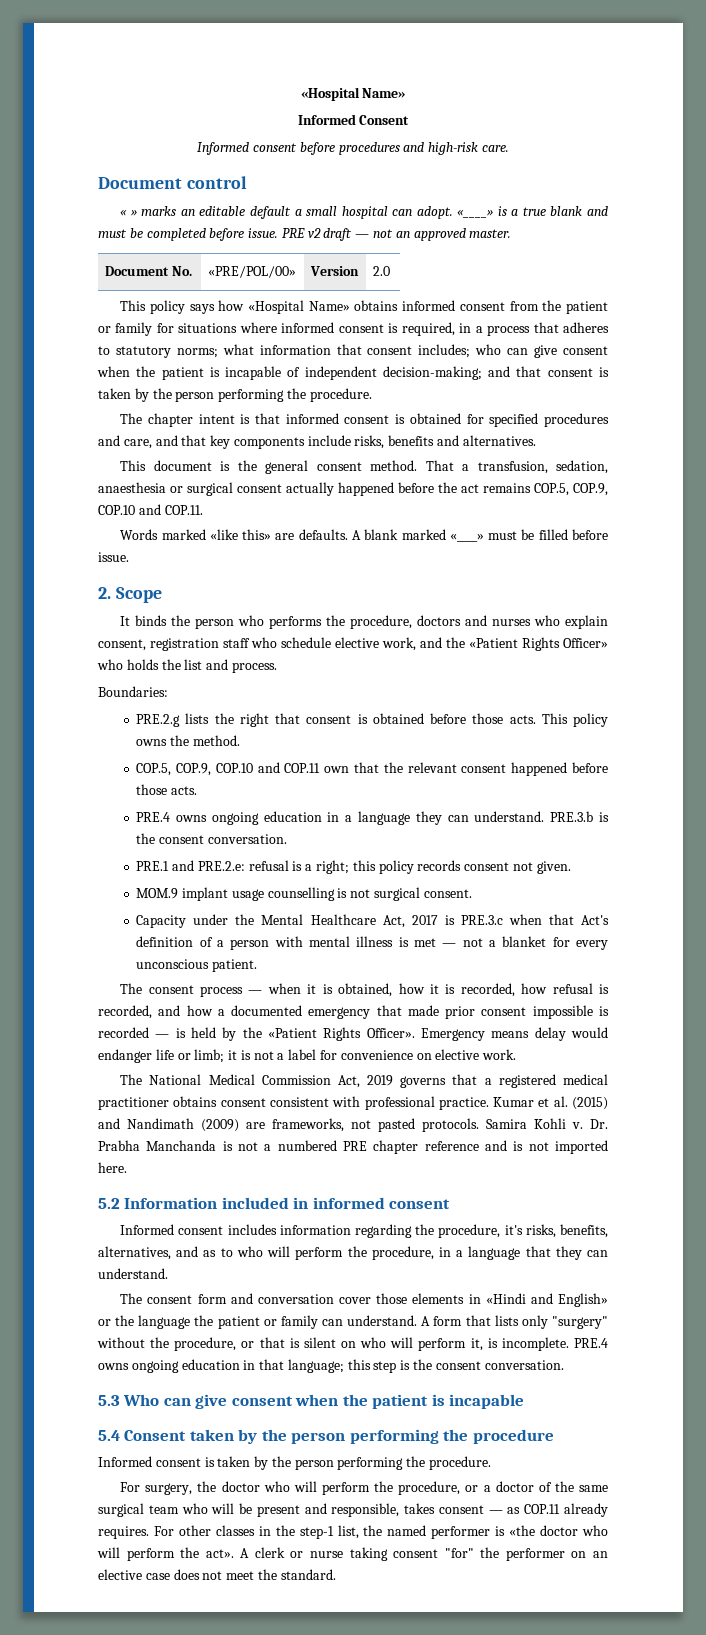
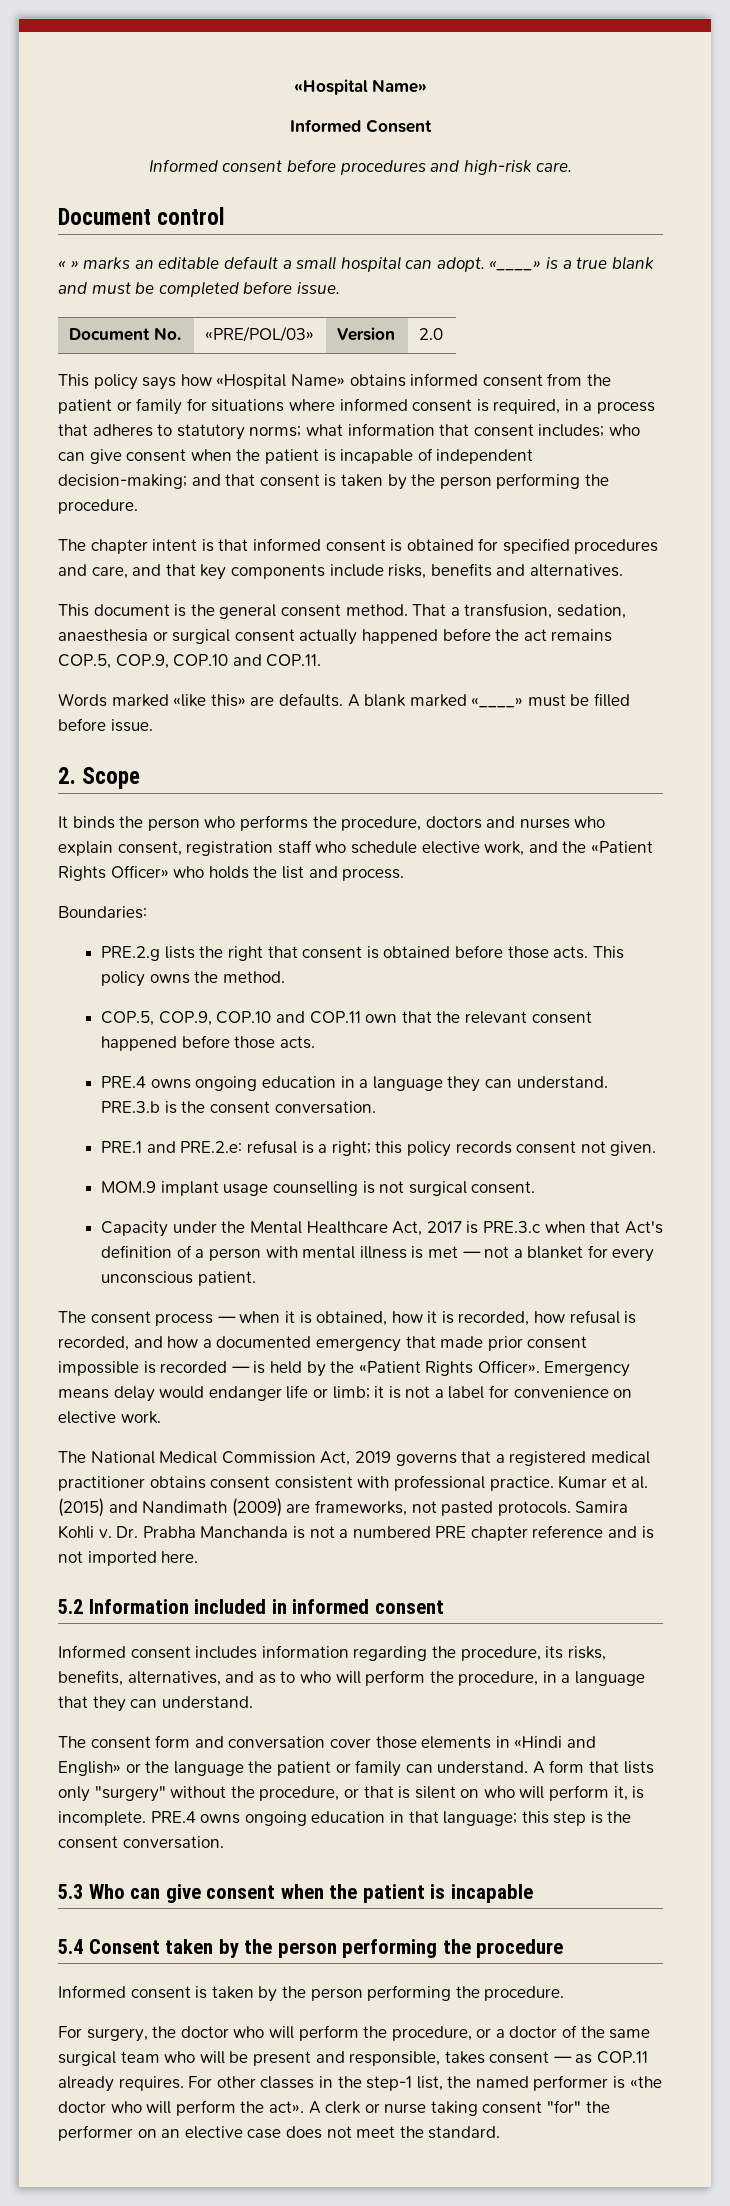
[281,228,512,241] PRE v2 draft — not an approved master. -> (340, 288) none
[208,266,297,278] «PRE/POL/00» -> [205,326,315,342] «PRE/POL/03»
[504,1225,523,1235] it's -> [545,1646,564,1659] its

